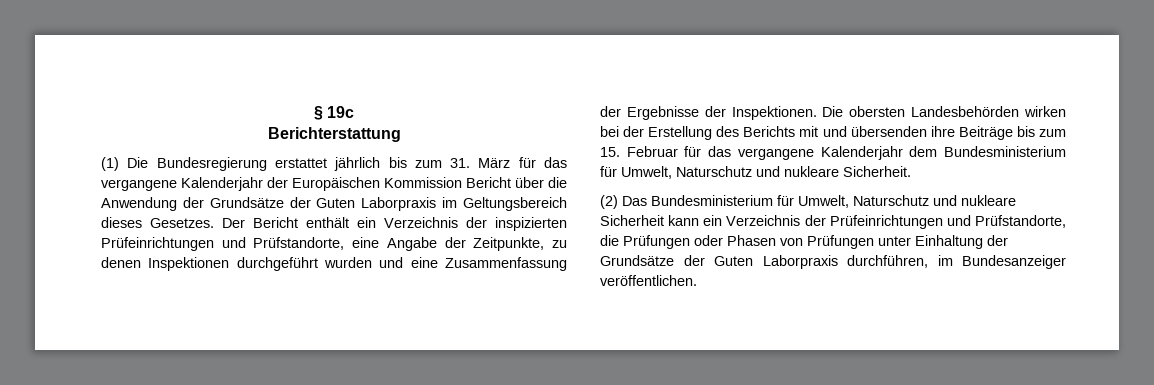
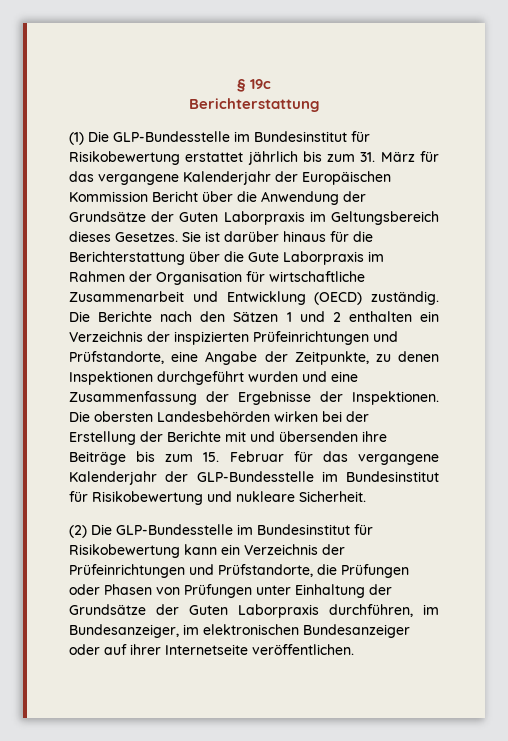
[156,157,267,171] Bundesregierung -> [113,131,370,142] [69,151,180,165] GLP-Bundesstelle im Bundesinstitut für Risikobewertung
[222,217,349,228] Der Bericht enthält -> [182,231,373,242] [69,251,384,265] [69,271,365,285] [69,291,439,305] [69,311,412,322] Sie ist darüber hinaus für die Berichterstattung über die Gute Laborpraxis im Rahmen der Organisation für wirtschaftliche Zusammenarbeit und Entwicklung (OECD) zuständig. Die Berichte nach den Sätzen 1 und 2 enthalten
[716,126,796,137] des Berichts -> [140,431,221,442] der Berichte
[909,146,1066,157] [600,166,911,179] [600,195,1016,209] [600,215,664,226] dem Bundesministerium für Umwelt, Naturschutz und nukleare Sicherheit. // (2) Das Bundesministerium für Umwelt, Naturschutz und nukleare Sicherheit -> [165,471,439,482] [69,491,366,505] [69,524,373,538] [69,544,180,558] der GLP-Bundesstelle im Bundesinstitut für Risikobewertung und nukleare Sicherheit. // (2) Die GLP-Bundesstelle im Bundesinstitut für Risikobewertung
[962,255,1066,269] Bundesanzeiger -> [69,624,410,638] [69,644,248,655] Bundesanzeiger, im elektronischen Bundesanzeiger oder auf ihrer Internetseite

